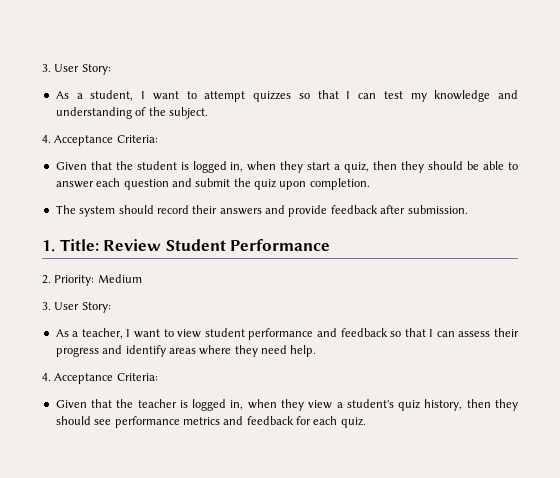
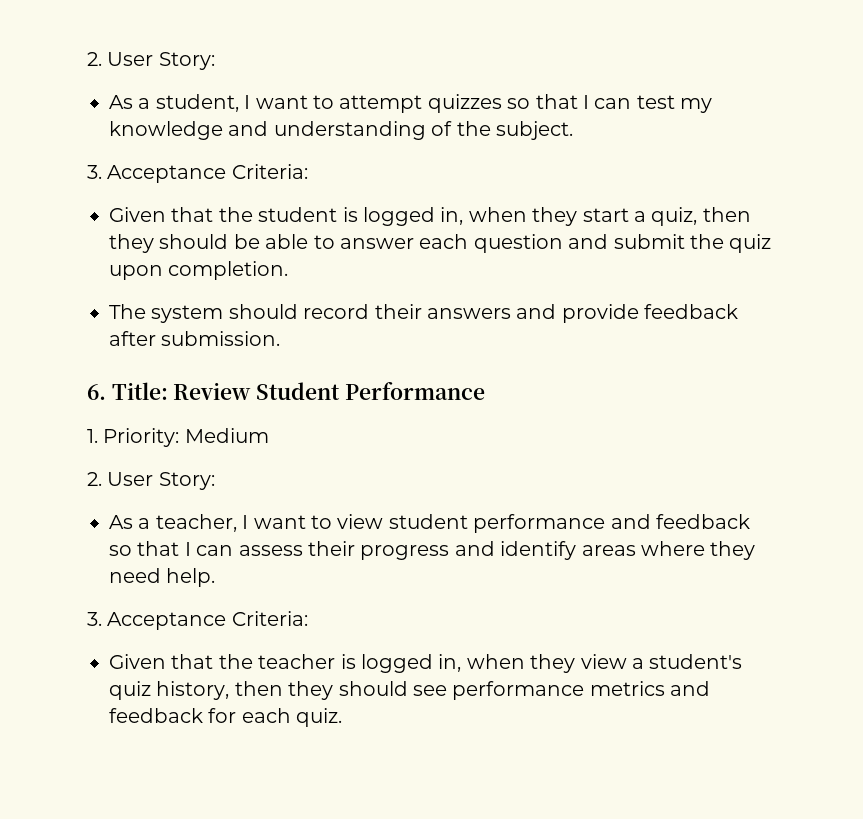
[42,64,51,72] 3. -> [87,52,102,66] 2.
[42,135,51,143] 4. -> [87,165,102,179] 3.
[42,240,55,252] 1. -> [87,384,106,400] 6.
[42,275,51,284] 2. -> [87,429,98,443] 1.
[42,302,51,310] 3. -> [87,472,102,486] 2.
[42,373,51,381] 4. -> [87,612,102,626] 3.

